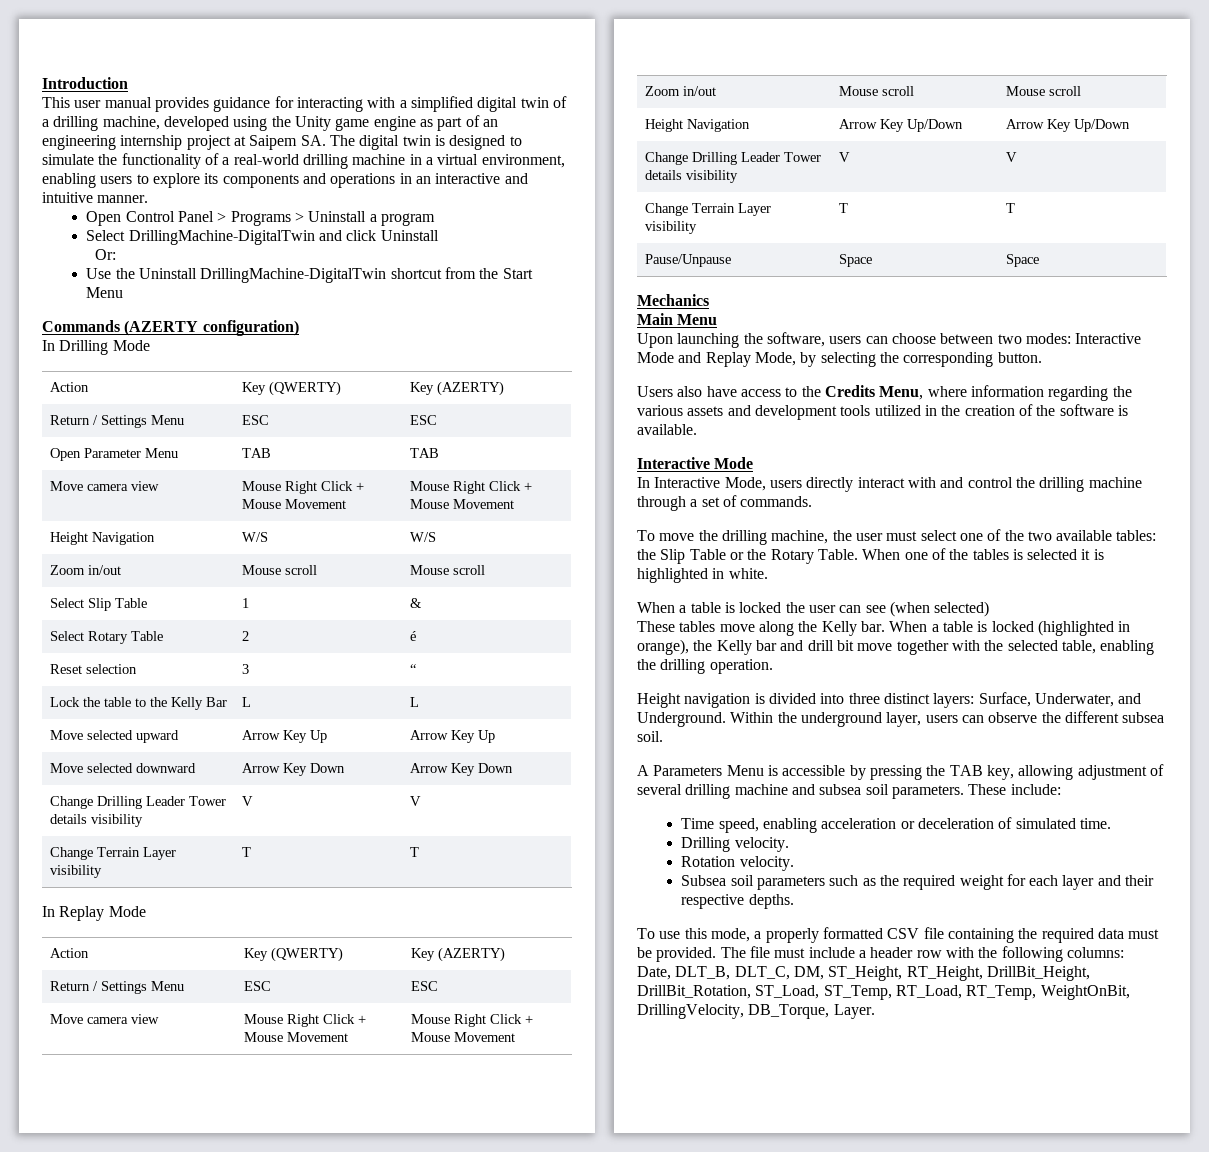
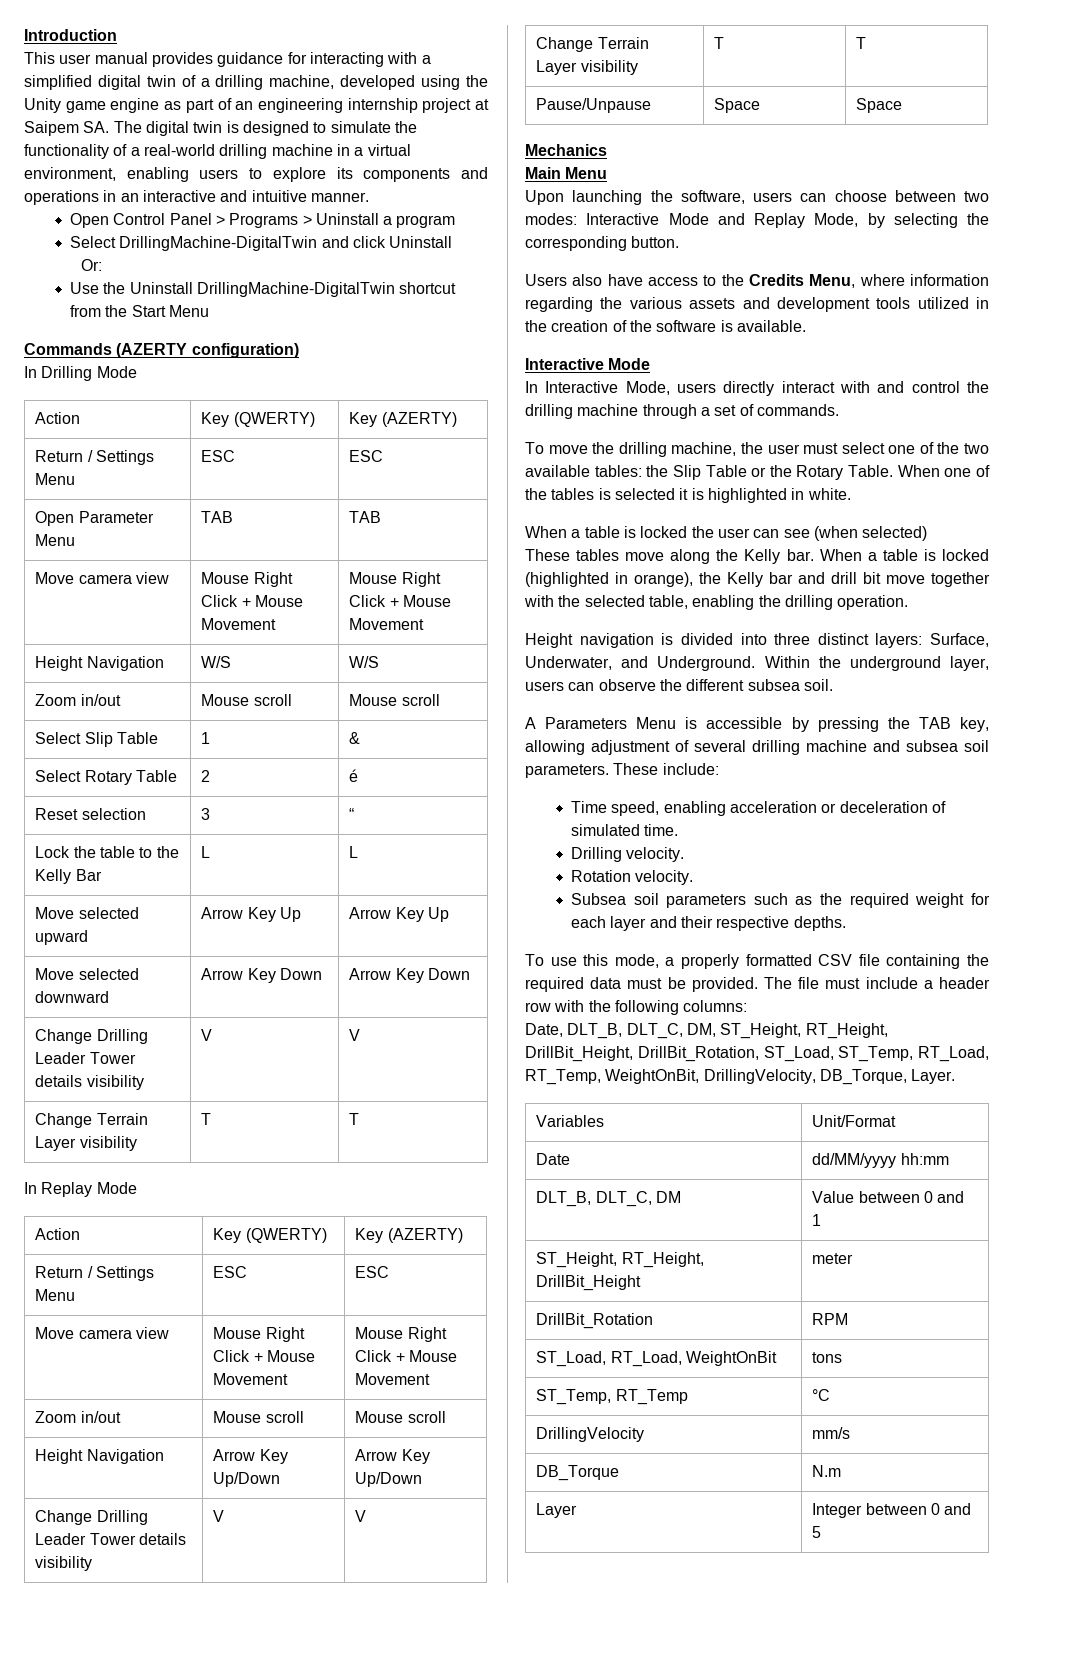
(875, 1011) none -> [536,1115,605,1127] [812,1115,897,1127] [536,1153,571,1165] [812,1153,949,1168] [536,1191,682,1207] [812,1191,965,1203] [812,1214,822,1226] [536,1252,704,1268] [536,1275,642,1291] [812,1253,854,1264] [536,1313,654,1329] [812,1313,849,1325] [536,1351,778,1367] [812,1352,843,1363] [536,1389,688,1405] [812,1389,831,1401] [536,1427,645,1442] [812,1427,851,1439] [536,1465,620,1481] [812,1465,842,1477] [536,1503,578,1518] [812,1503,972,1518] [812,1526,822,1538] // Variables | Unit/Format // Date | dd/MM/yyyy hh:mm // DLT_B, DLT_C, DM | Value between 0 and 1 // ST_Height, RT_Height, DrillBit_Height | meter // DrillBit_Rotation | RPM // ST_Load, RT_Load, WeightOnBit | tons // ST_Temp, RT_Temp | °C // DrillingVelocity | mm/s // DB_Torque | N.m // Layer | Integer between 0 and 5

